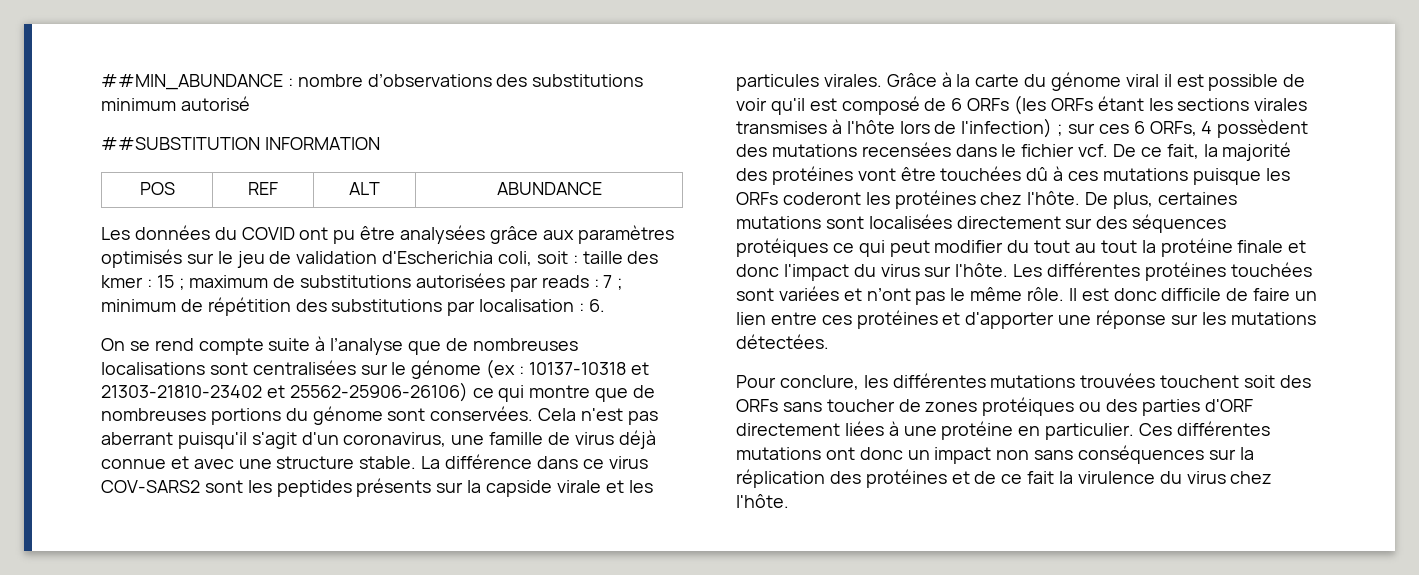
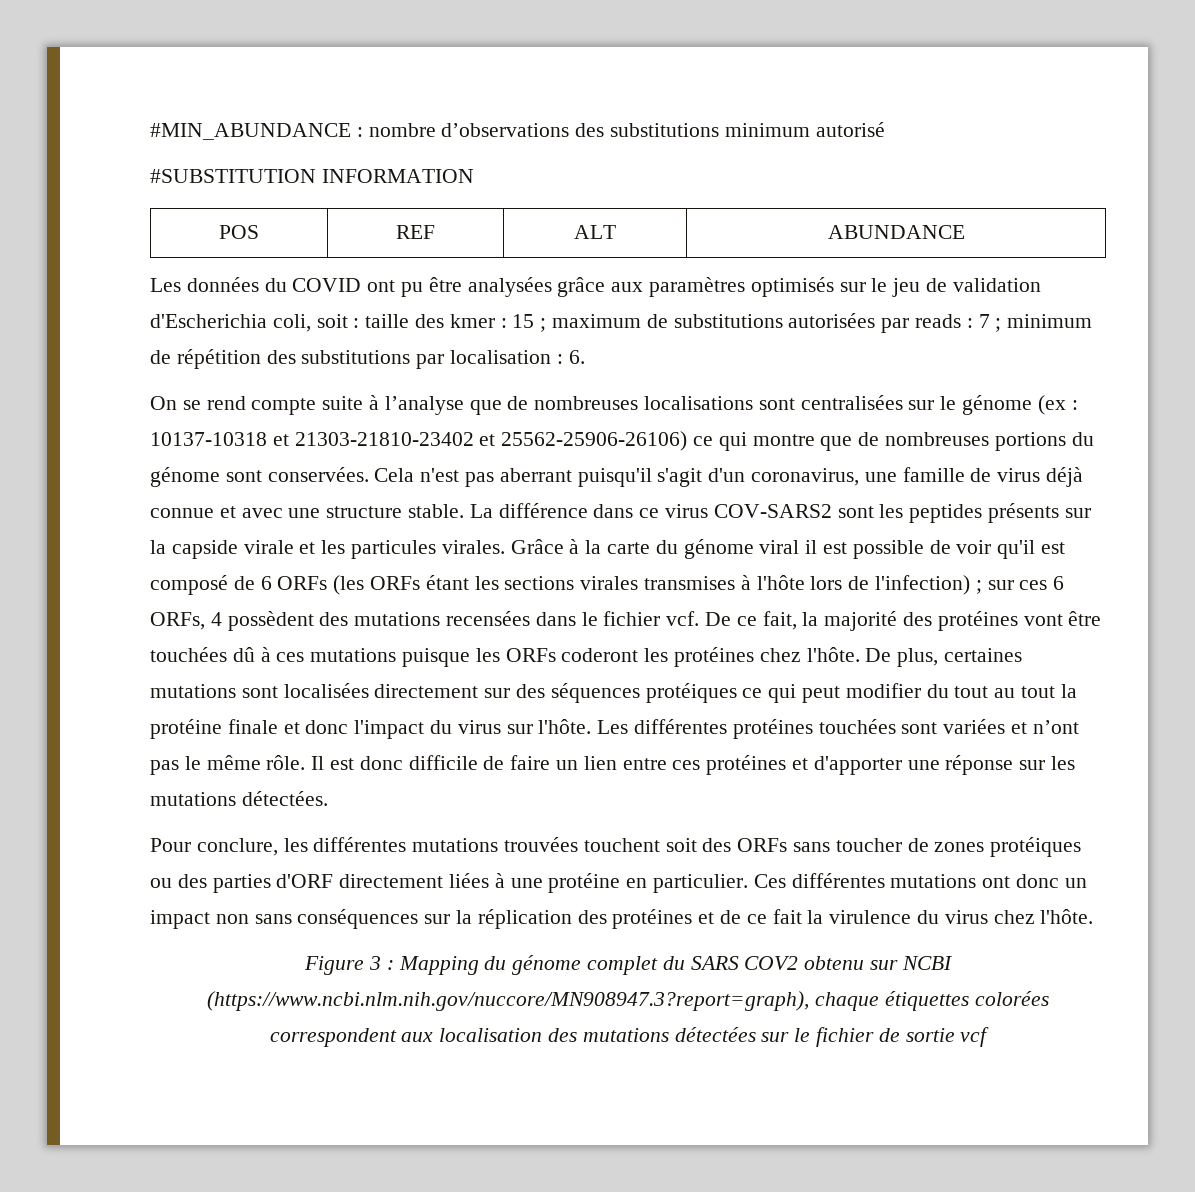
[101,74,283,90] ##MIN_ABUNDANCE -> [150,123,351,140] #MIN_ABUNDANCE
[101,137,260,150] ##SUBSTITUTION -> [150,169,316,183] #SUBSTITUTION
(789, 501) none -> [304,955,952,975] [207,991,1049,1011] [269,1027,990,1047] // Figure 3 : Mapping du génome complet du SARS COV2 obtenu sur NCBI (https://www.ncbi.nlm.nih.gov/nuccore/MN908947.3?report=graph), chaque étiquettes colorées correspondent aux localisation des mutations détectées sur le fichier de sortie vcf

